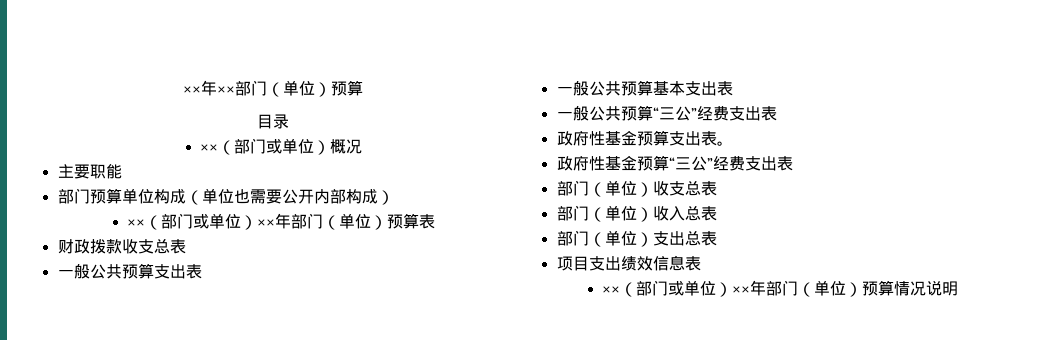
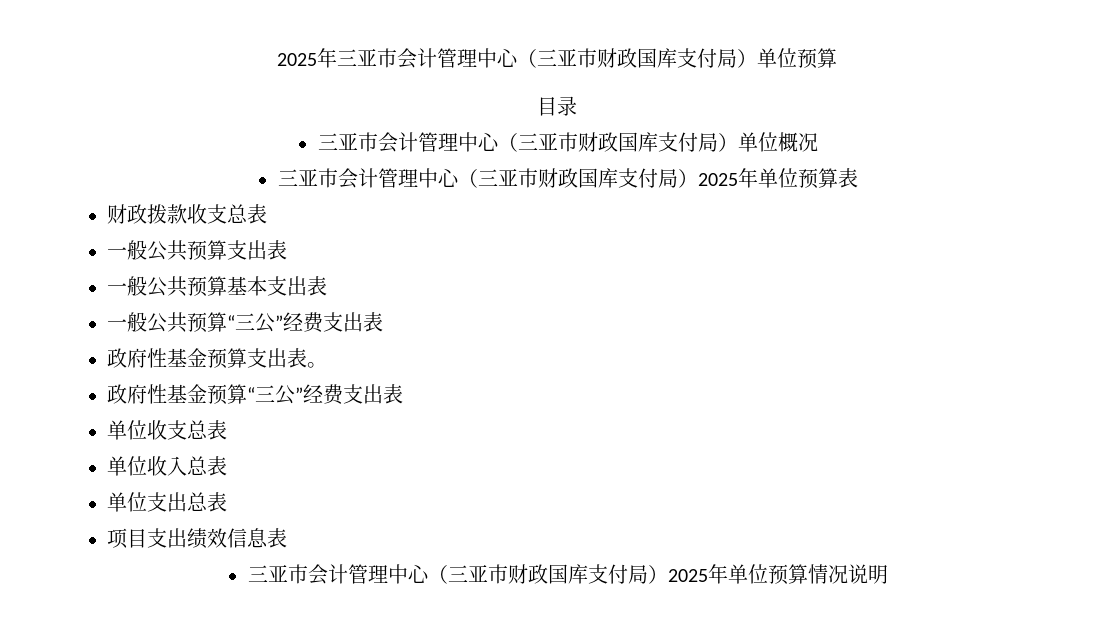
[182,80,363,97] [256,114,289,129] [200,138,363,155] [57,164,122,179] [57,188,394,205] [127,213,388,230] ××年××部门（单位）预算 // 目录 // ××（部门或单位）概况 // 主要职能 // 部门预算单位构成（单位也需要公开内部构成） // ××（部门或单位）××年部门（单位） -> [276,48,837,69] [536,96,577,116] [317,132,818,153] [277,168,798,189] 2025年三亚市会计管理中心（三亚市财政国库支付局）单位预算 // 目录 // 三亚市会计管理中心（三亚市财政国库支付局）单位概况 // 三亚市会计管理中心（三亚市财政国库支付局）2025年单位
[556,180,717,197] [556,205,653,222] 部门（单位）收支总表 // 部门（单位） -> [107,420,227,440] [107,456,147,476] 单位收支总表 // 单位
[556,230,653,247] 部门（单位） -> [107,492,147,512] 单位
[602,280,863,297] ××（部门或单位）××年部门（单位） -> [247,564,768,585] 三亚市会计管理中心（三亚市财政国库支付局）2025年单位

